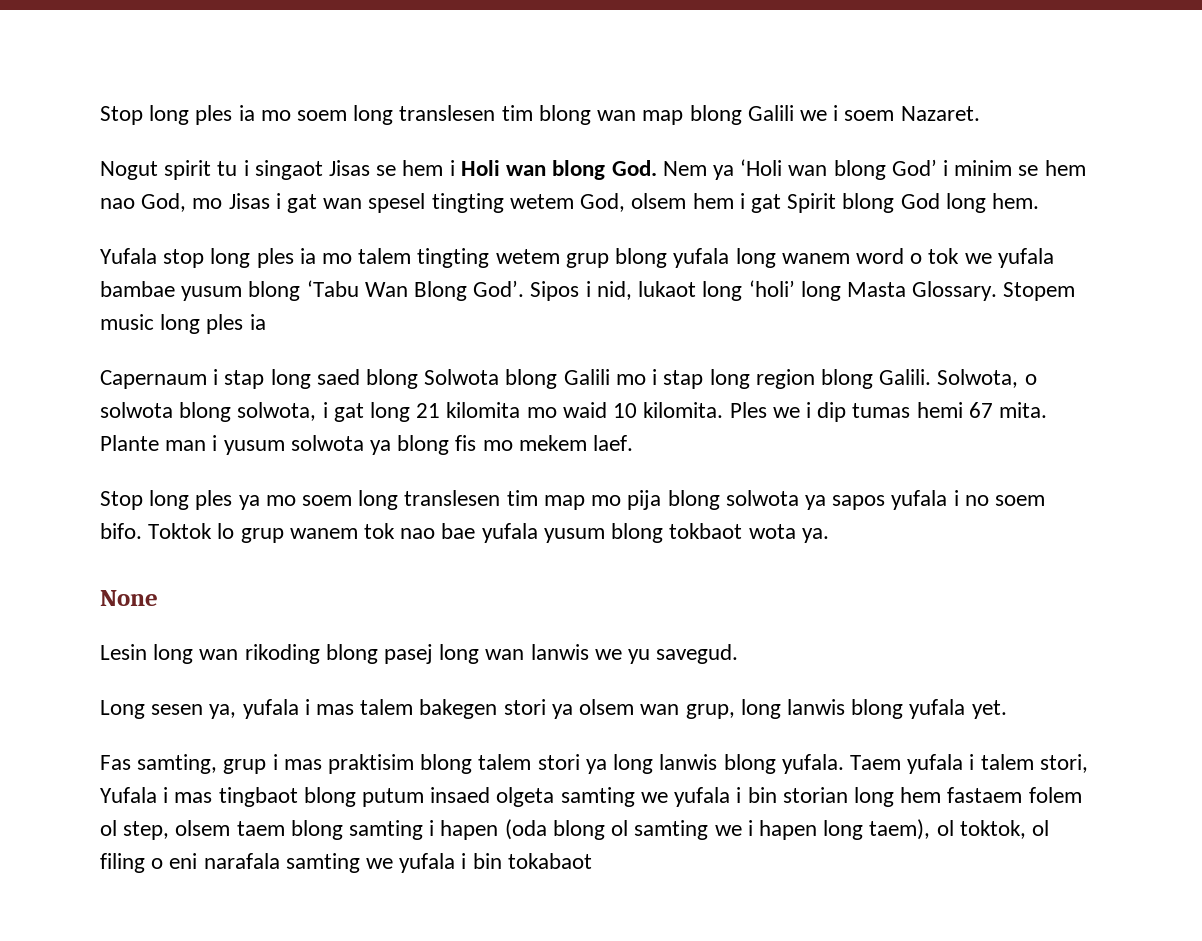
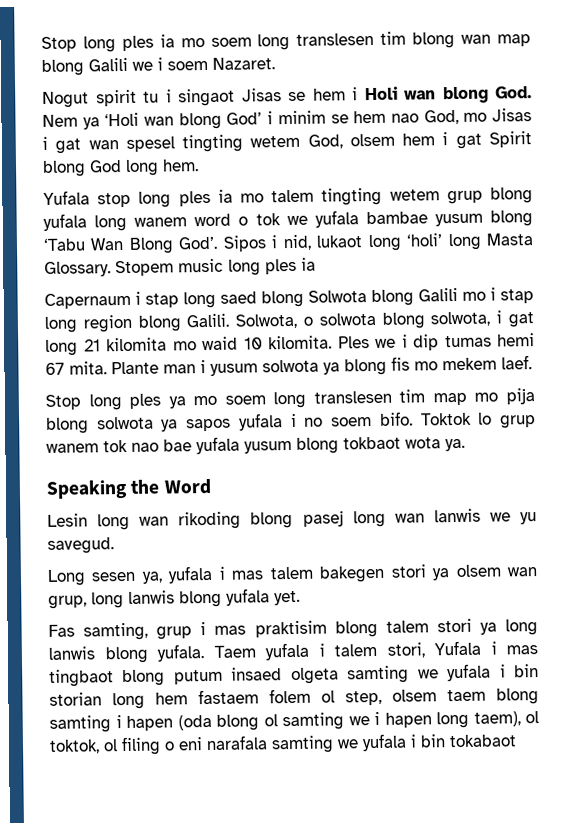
[100,590,158,606] // None -> [46,478,211,499] // Speaking the Word

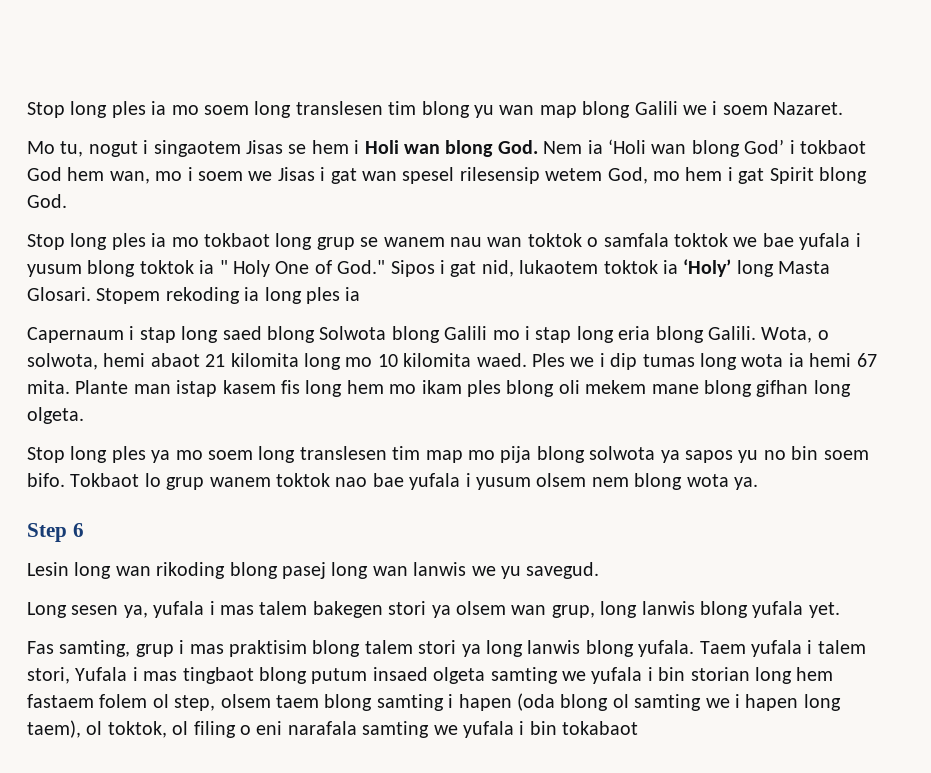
(456, 40) none -> [473,105,494,118] yu
[42,88,235,108] Nogut spirit tu i singaot -> [27,140,241,157] Mo tu, nogut i singaotem
[82,117,100,130] ya -> [587,140,603,154] ia
[277,109,488,125] minim se hem nao God, mo -> [799,140,866,154] [27,167,273,184] tokbaot God hem wan, mo i soem we
[182,134,244,153] tingting -> [459,167,540,184] rilesensip
[349,133,395,147] olsem -> [652,171,680,181] mo
[89,159,199,176] [43,187,533,208] [43,210,533,232] [43,233,534,254] [44,258,224,277] God long hem. // Yufala stop long ples ia mo talem tingting wetem grup blong yufala long wanem word o tok we yufala bambae yusum blong ‘Tabu Wan Blong God’. Sipos i nid, lukaot long ‘holi’ long Masta Glossary. Stopem music -> [27,194,67,208] [27,233,861,250] [27,259,831,277] [27,287,260,304] God. // Stop long ples ia mo tokbaot long grup se wanem nau wan toktok o samfala toktok we bae yufala i yusum blong toktok ia " Holy One of God." Sipos i gat nid, lukaotem toktok ia ‘Holy’ long Masta Glosari. Stopem rekoding ia
[82,314,133,333] region -> [618,326,651,340] eria
[235,310,534,329] [45,335,332,356] Solwota, o solwota blong solwota, i gat long 21 kilomita mo waid 10 kilomita. -> [761,327,829,343] [27,353,527,370] Wota, o solwota, hemi abaot 21 kilomita long mo 10 kilomita waed.
(492, 341) none -> [699,353,804,370] long wota ia
[200,355,532,376] i yusum solwota ya blong fis mo mekem laef. -> [176,380,851,397] [27,407,84,424] istap kasem fis long hem mo ikam ples blong oli mekem mane blong gifhan long olgeta.
[238,413,324,431] yufala i no -> [738,446,819,463] yu no bin
[420,412,472,426] Toktok -> [70,473,140,487] Tokbaot
[103,439,128,453] tok -> [276,473,330,487] toktok
[244,436,401,454] yusum blong tokbaot -> [465,473,683,490] i yusum olsem nem blong
[46,478,211,499] Speaking the Word -> [27,523,84,542] Step 6

